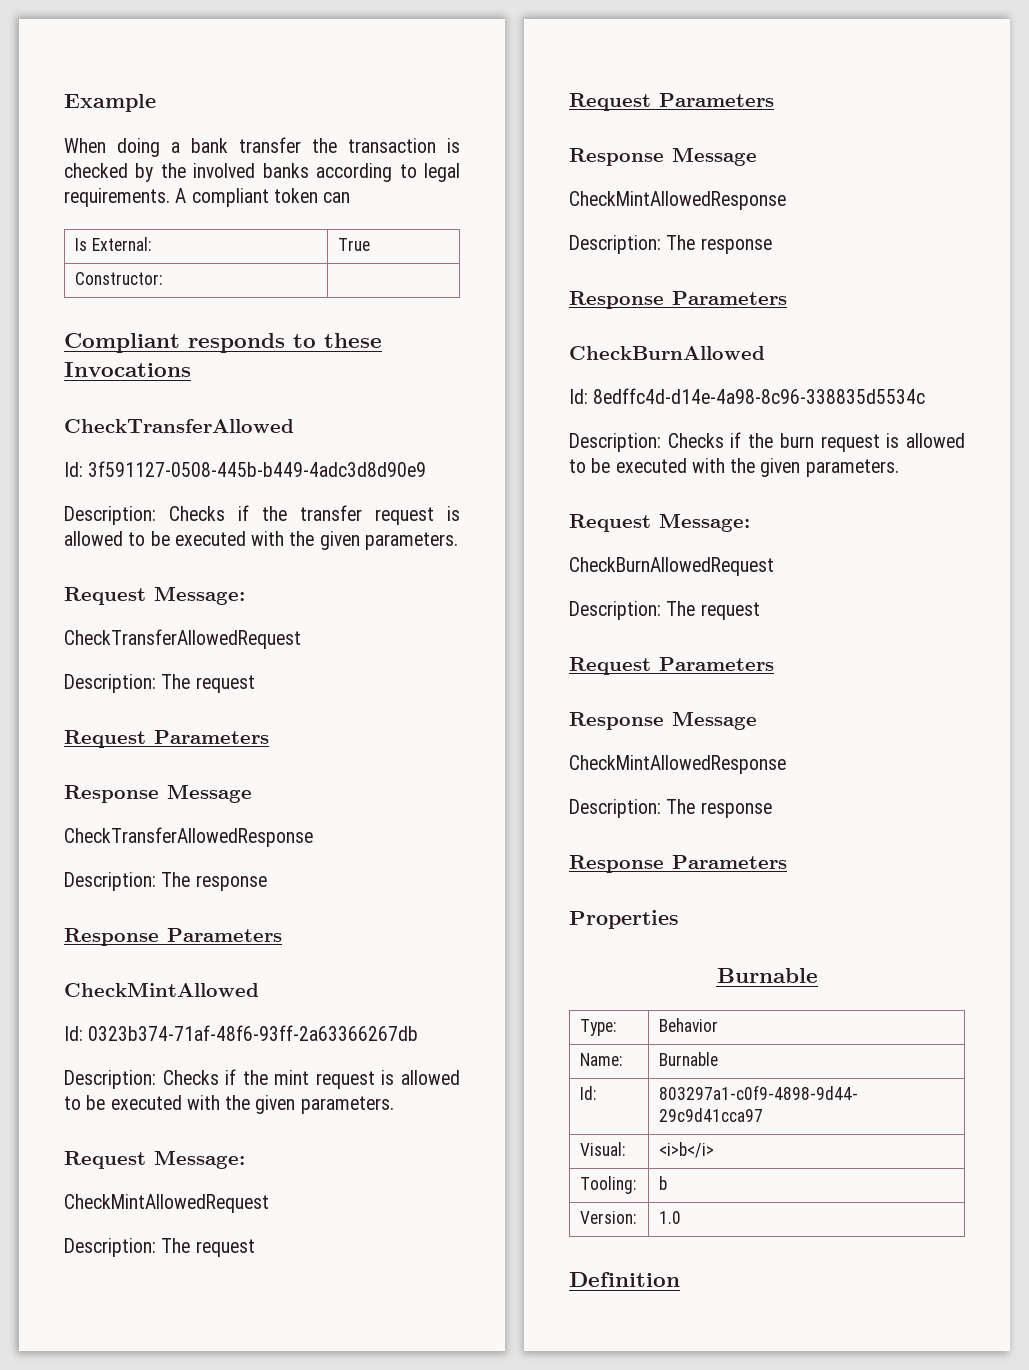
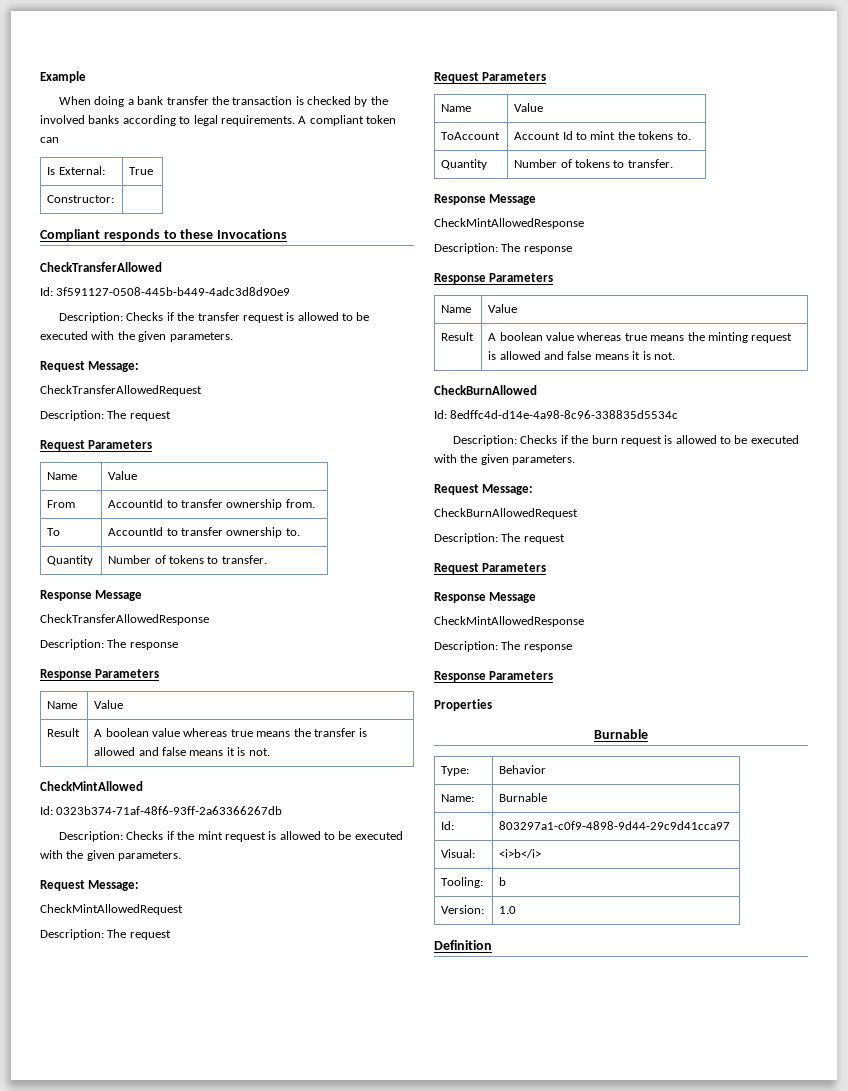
(269, 737) none -> [47,472,78,480] [108,471,138,480] [47,500,76,508] [108,499,315,510] [47,528,61,536] [108,527,300,538] [47,555,94,566] [108,555,267,564] // Name | Value // From | AccountId to transfer ownership from. // To | AccountId to transfer ownership to. // Quantity | Number of tokens to transfer.
(282, 935) none -> [47,701,78,709] [94,700,124,709] [47,728,81,737] [94,728,368,737] [94,747,270,756] // Name | Value // Result | A boolean value whereas true means the transfer is allowed and false means it is not.
[569,147,757,166] [569,191,786,210] [569,235,772,254] [569,291,787,309] // Response Message // CheckMintAllowedResponse // Description: The response // Response Parameters -> [441,104,472,112] [514,103,544,112] [441,132,501,140] [514,131,691,140] [441,159,488,170] [514,159,673,168] [434,194,537,205] [434,218,584,229] [434,243,572,254] [434,273,554,284] [441,305,472,313] [488,304,518,313] [441,332,475,341] [488,332,793,343] [488,351,675,360] // Name | Value // ToAccount | Account Id to mint the tokens to. // Quantity | Number of tokens to transfer. // Response Message // CheckMintAllowedResponse // Description: The response // Response Parameters // Name | Value // Result | A boolean value whereas true means the minting request is allowed and false means it is not.

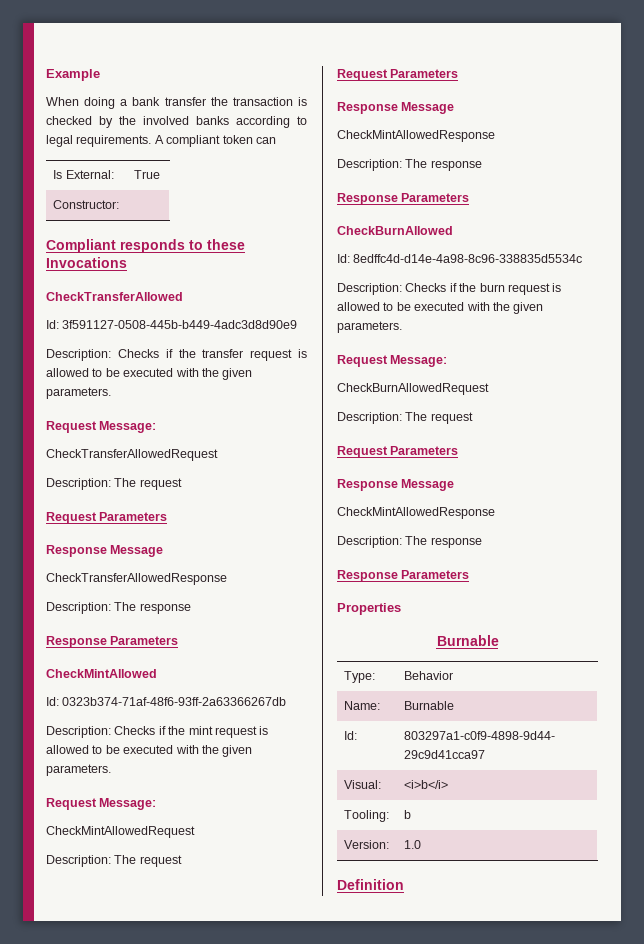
[47,472,78,480] [108,471,138,480] [47,500,76,508] [108,499,315,510] [47,528,61,536] [108,527,300,538] [47,555,94,566] [108,555,267,564] // Name | Value // From | AccountId to transfer ownership from. // To | AccountId to transfer ownership to. // Quantity | Number of tokens to transfer. -> (168, 516) none
[47,701,78,709] [94,700,124,709] [47,728,81,737] [94,728,368,737] [94,747,270,756] // Name | Value // Result | A boolean value whereas true means the transfer is allowed and false means it is not. -> (179, 640) none
[441,104,472,112] [514,103,544,112] [441,132,501,140] [514,131,691,140] [441,159,488,170] [514,159,673,168] [434,194,537,205] [434,218,584,229] [434,243,572,254] [434,273,554,284] [441,305,472,313] [488,304,518,313] [441,332,475,341] [488,332,793,343] [488,351,675,360] // Name | Value // ToAccount | Account Id to mint the tokens to. // Quantity | Number of tokens to transfer. // Response Message // CheckMintAllowedResponse // Description: The response // Response Parameters // Name | Value // Result | A boolean value whereas true means the minting request is allowed and false means it is not. -> [337,102,455,114] [337,130,495,142] [337,159,482,171] [337,193,470,205] // Response Message // CheckMintAllowedResponse // Description: The response // Response Parameters

